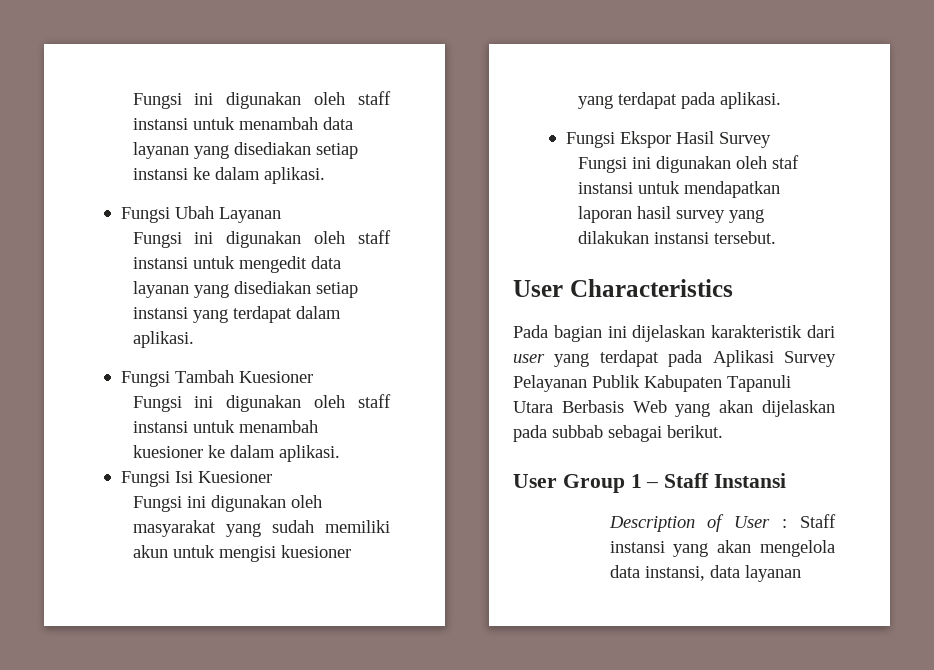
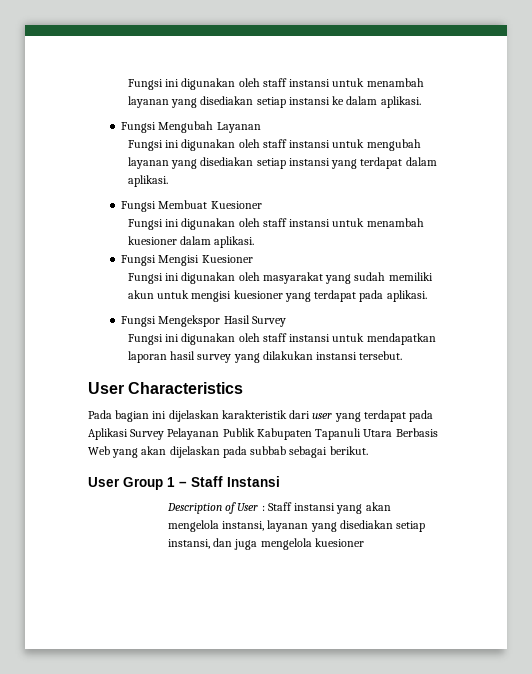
[132,91,391,109] [132,117,353,130] Fungsi ini digunakan oleh staff instansi untuk menambah data -> [127,78,424,90] Fungsi ini digunakan oleh staff instansi untuk menambah
[174,206,214,219] Ubah -> [158,121,214,133] Mengubah
[238,256,341,273] mengedit data -> [366,139,421,151] mengubah
[174,370,234,383] Tambah -> [158,200,208,209] Membuat
[207,445,340,462] [120,471,193,487] ke dalam aplikasi. // Fungsi Isi -> [180,236,255,248] [121,255,200,266] dalam aplikasi. // Fungsi Mengisi
[619,131,671,148] Ekspor -> [158,315,221,327] Mengekspor
[771,155,799,169] staf -> [262,333,287,342] staff
[609,565,801,582] data instansi, data layanan -> [222,520,426,532] [167,538,364,550] instansi, layanan yang disediakan setiap instansi, dan juga mengelola kuesioner

